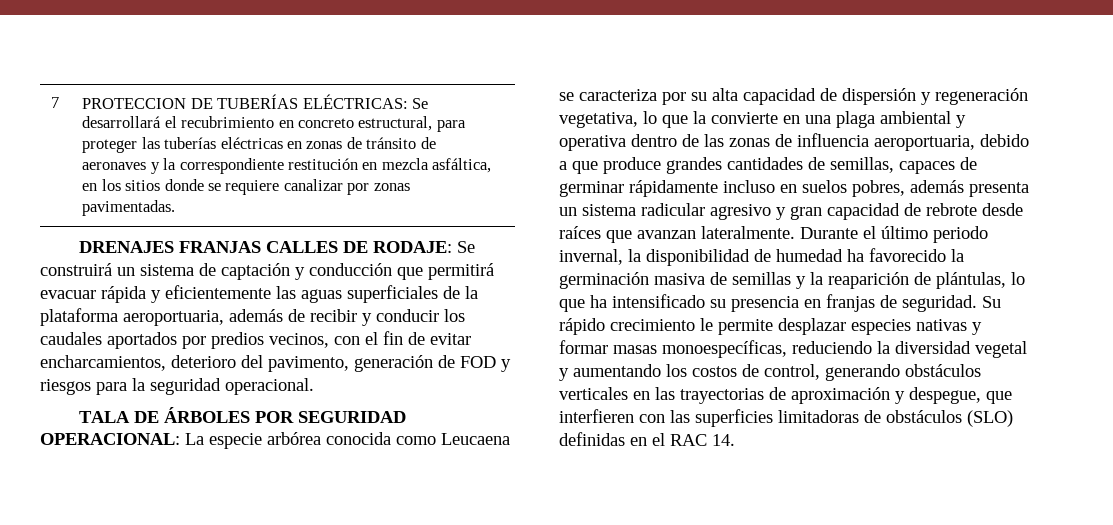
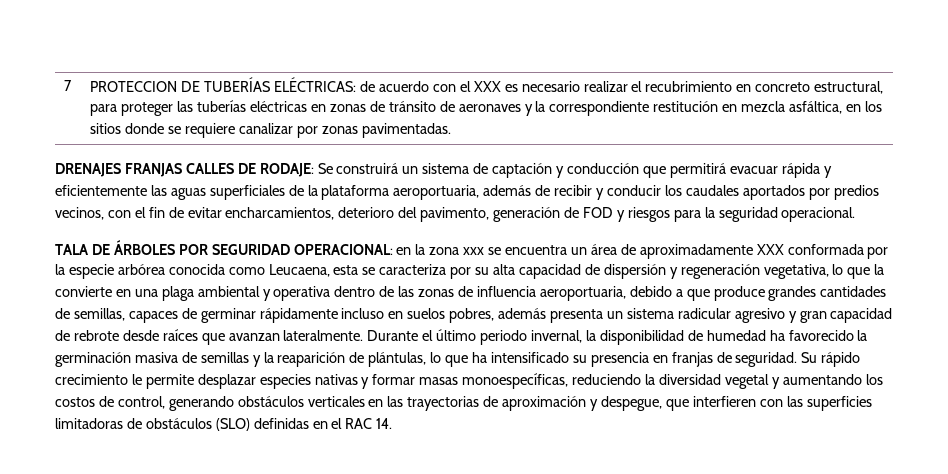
[411,98,428,109] [82,116,162,128] Se desarrollará -> [360,81,628,92] de acuerdo con el XXX es necesario realizar
[185,433,204,445] La -> [396,244,889,259] [55,264,65,275] en la zona xxx se encuentra un área de aproximadamente XXX conformada por la
[441,433,510,445] Leucaena -> [268,264,359,277] Leucaena, esta

